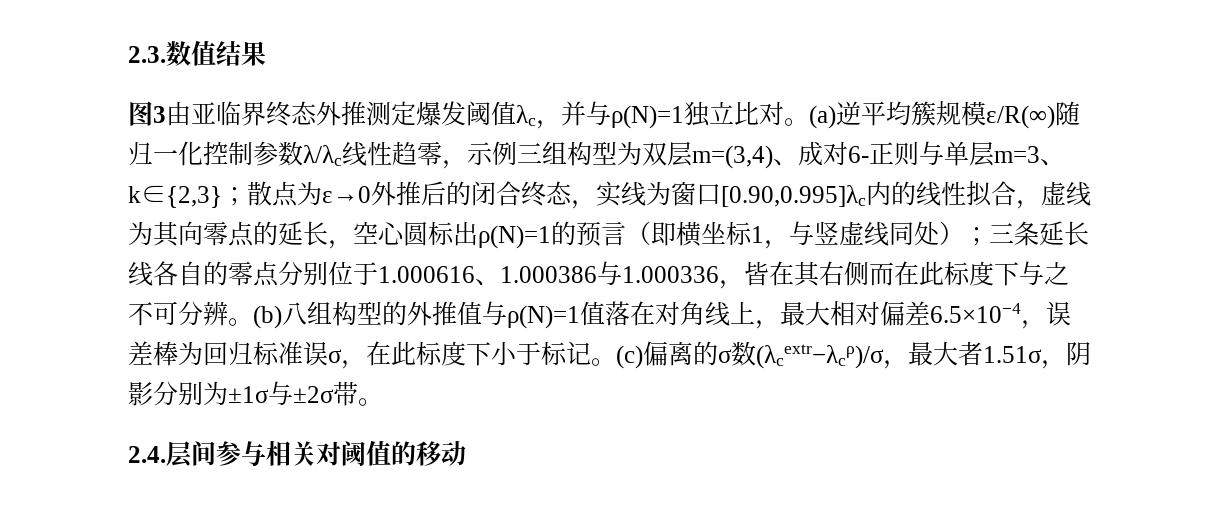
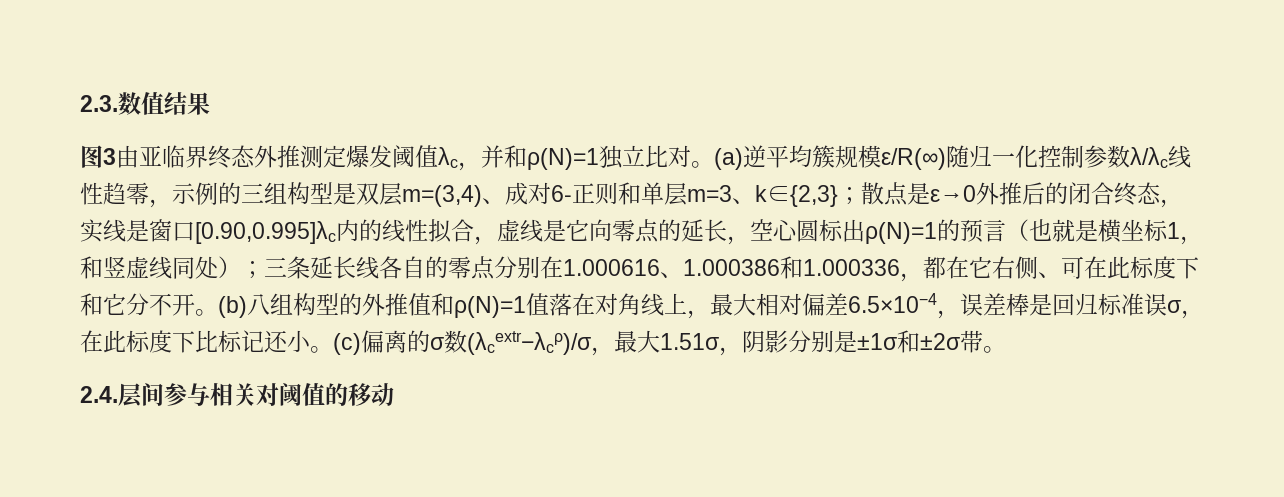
[586,101,611,126] 与 -> [504,145,527,168] 和
(517, 153) none -> [218,182,241,205] 的
[617,141,642,166] 为 -> [333,182,356,205] 是
[919,141,944,166] 与 -> [618,182,641,205] 和
[297,181,322,206] 为 -> [907,182,930,205] 是
[646,181,671,206] 为 -> [126,219,149,242] 是
[128,221,180,247] 为其 -> [543,219,589,242] 是它
[651,222,676,246] 即 -> [1029,219,1098,242] 也就是
[789,221,814,246] 与 -> [80,256,103,279] 和
[328,261,378,286] 位于 -> [540,256,563,279] 在
[597,261,1069,289] [128,301,228,326] 与1.000336，皆在其右侧而在此标度下与之不可分辨 -> [780,256,1199,282] [80,293,195,316] 和1.000336，都在它右侧、可在此标度下和它分不开
[482,301,507,326] 与 -> [431,293,454,316] 和
[178,341,203,366] 为 -> [1029,293,1052,316] 是
[491,341,591,366] 小于标记 -> [195,330,311,353] 比标记还小
[958,341,983,366] 者 -> (660, 341) none
[203,381,293,406] 为±1σ与 -> [834,330,920,353] 是±1σ和

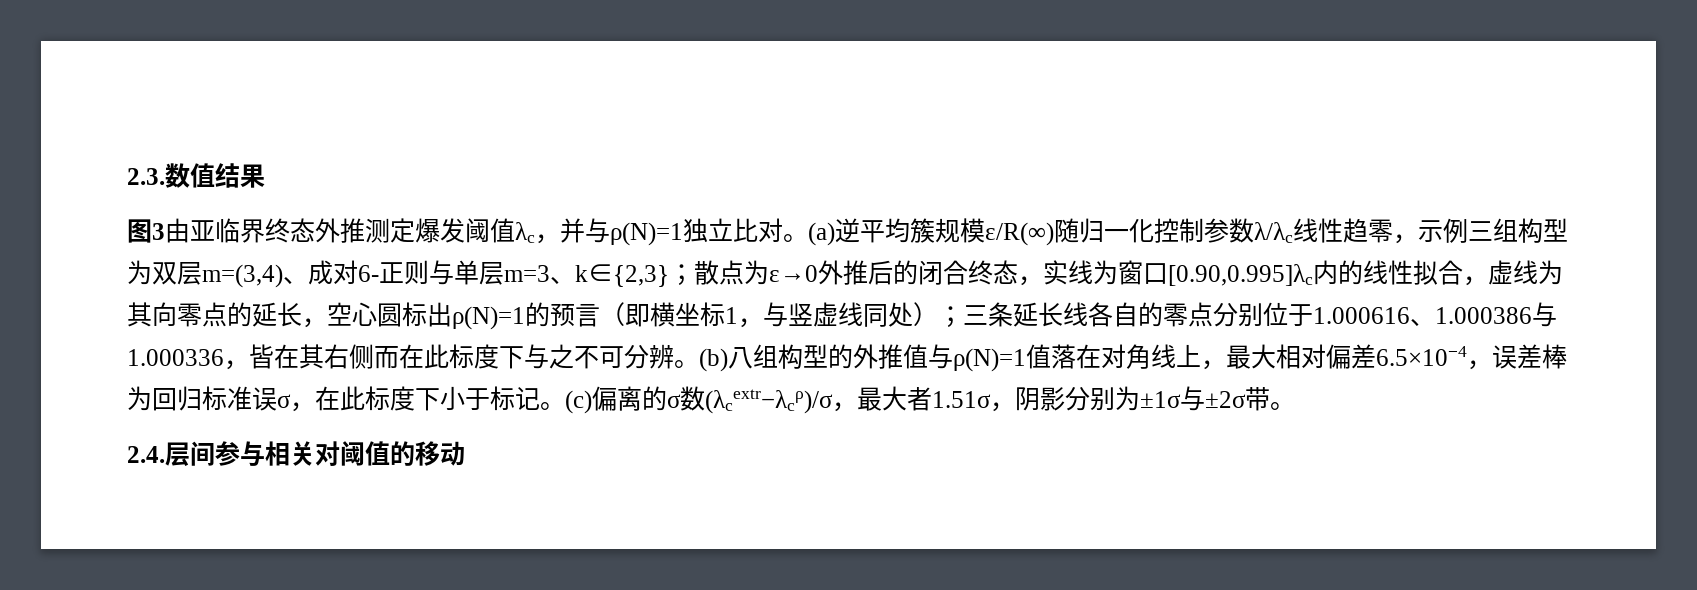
[504,145,527,168] 和 -> [585,218,610,243] 与
[218,182,241,205] 的 -> (1468, 230) none
[333,182,356,205] 是 -> [127,260,152,285] 为
[618,182,641,205] 和 -> [429,260,454,285] 与
[907,182,930,205] 是 -> [744,260,769,285] 为
[126,219,149,242] 是 -> [1093,260,1118,285] 为
[543,219,589,242] 是它 -> [1538,260,1563,285] [127,302,152,327] 为其
[1029,219,1098,242] 也就是 -> [625,304,650,327] 即
[80,256,103,279] 和 -> [763,302,788,327] 与
[540,256,563,279] 在 -> [1263,302,1313,326] 位于
[780,256,1199,282] [80,293,195,316] 和1.000336，都在它右侧、可在此标度下和它分不开 -> [1532,302,1557,327] [127,344,674,370] 与1.000336，皆在其右侧而在此标度下与之不可分辨
[431,293,454,316] 和 -> [928,344,953,369] 与
[1029,293,1052,316] 是 -> [127,386,152,411] 为
[195,330,311,353] 比标记还小 -> [440,386,540,411] 小于标记
(660, 341) none -> [907,387,932,411] 者
[834,330,920,353] 是±1σ和 -> [1115,386,1205,411] 为±1σ与

